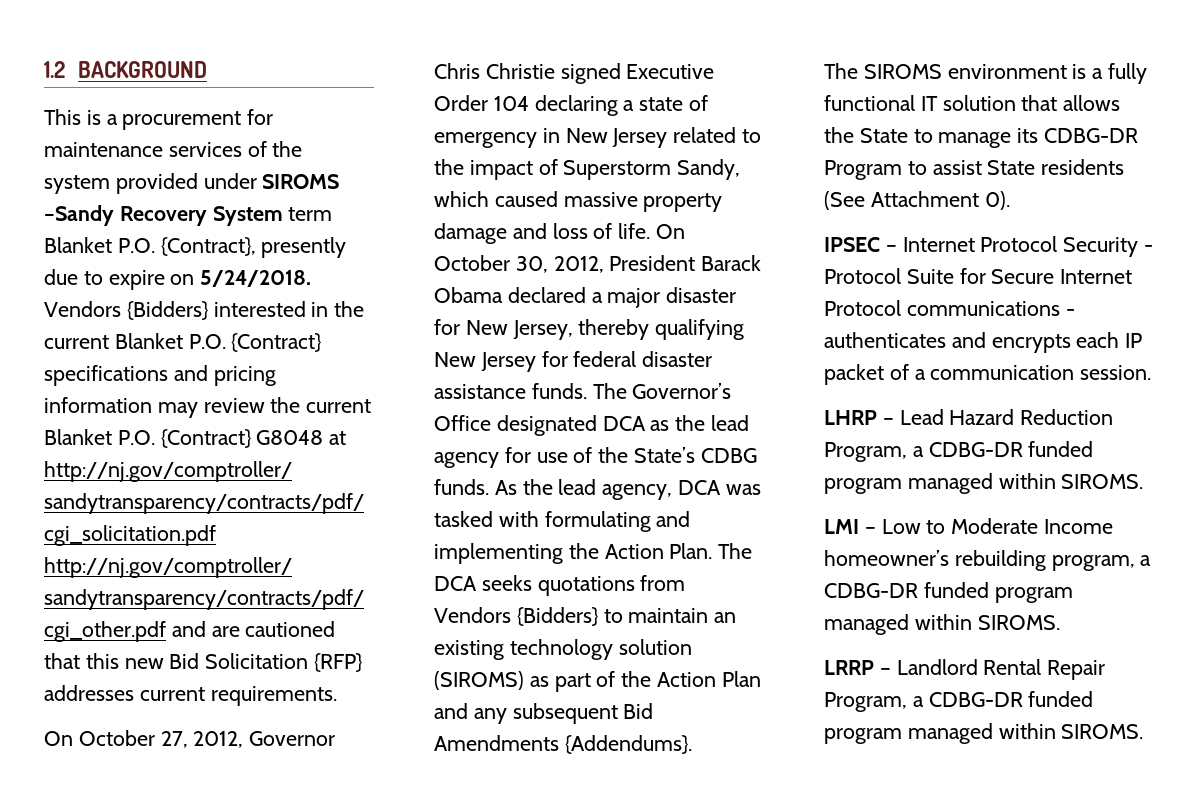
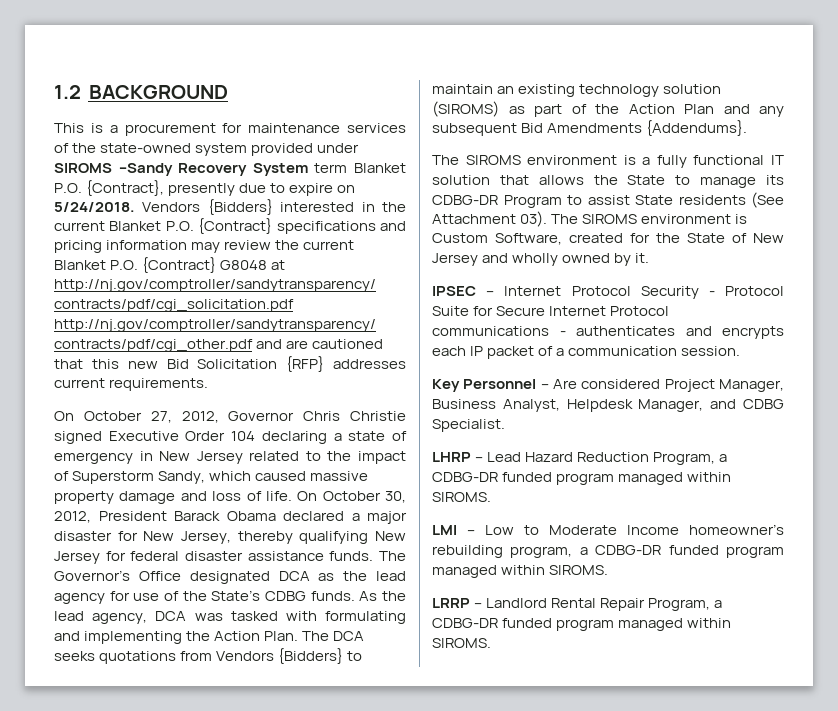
(303, 149) none -> [100,143,192,153] state-owned
[984,191,1010,210] 0). -> [520,211,748,227] [432,233,784,245] [432,253,650,266] 03). The SIROMS environment is Custom Software, created for the State of New Jersey and wholly owned by it.
(1152, 372) none -> [432,379,784,392] [432,399,784,412] [432,419,505,432] // Key Personnel – Are considered Project Manager, Business Analyst, Helpdesk Manager, and CDBG Specialist.

